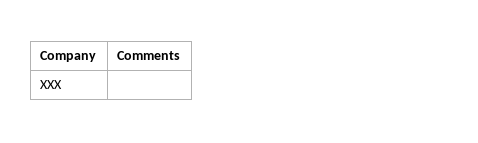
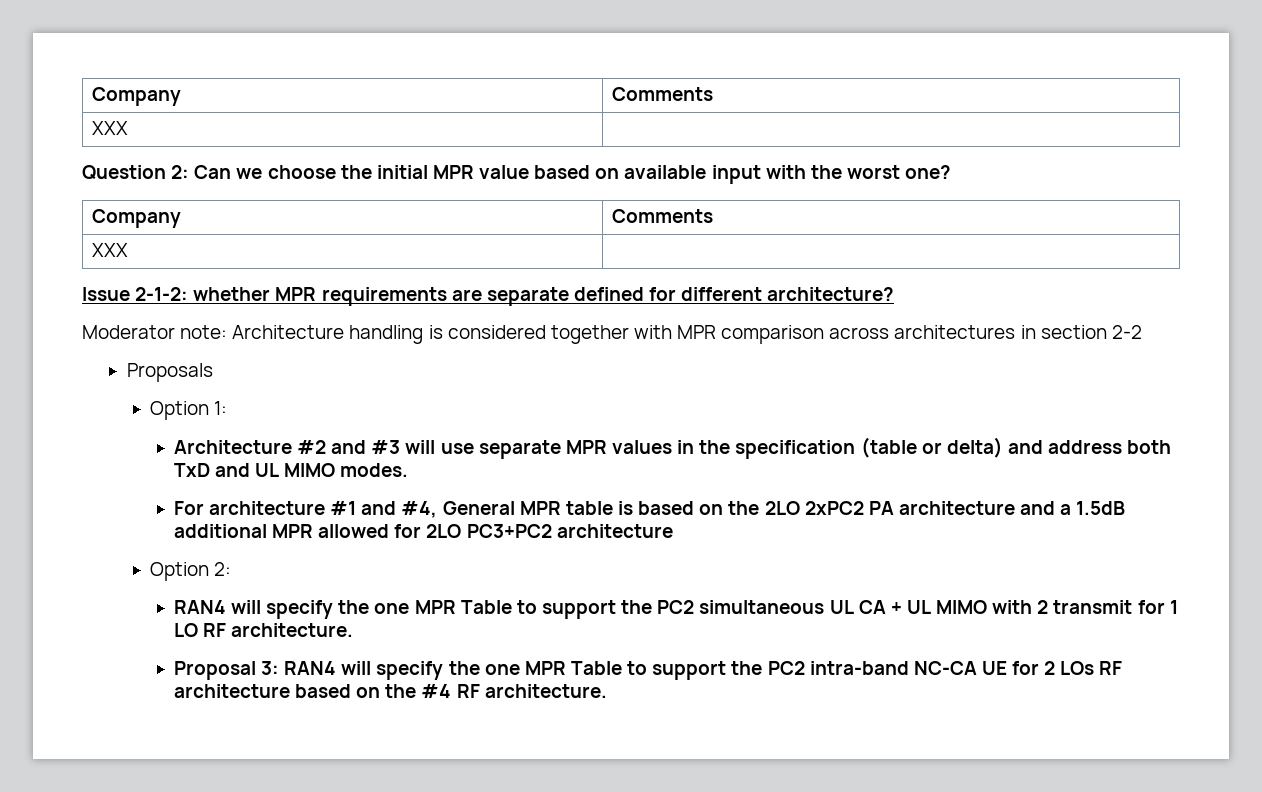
[40,51,97,62] [117,51,181,60] [40,80,63,89] Company | Comments // XXX | -> [92,87,182,106] [612,87,714,101] [92,121,129,135] [82,165,952,184] [92,209,182,228] [612,209,714,223] [92,243,129,257] [82,287,895,306] [82,325,1142,344] [126,363,213,382] [150,401,228,420] [173,437,1172,459] [173,463,409,477] [173,501,1126,518] [173,524,673,538] [150,562,232,581] [173,600,1178,619] [173,623,354,637] [173,661,1123,680] [173,684,607,698] Company | Comments // XXX | // Question 2: Can we choose the initial MPR value based on available input with the worst one? // Company | Comments // XXX | // Issue 2-1-2: whether MPR requirements are separate defined for different architecture? // Moderator note: Architecture handling is considered together with MPR comparison across architectures in section 2-2 // Proposals // Option 1: // Architecture #2 and #3 will use separate MPR values in the specification (table or delta) and address both TxD and UL MIMO modes. // For architecture #1 and #4, General MPR table is based on the 2LO 2xPC2 PA architecture and a 1.5dB additional MPR allowed for 2LO PC3+PC2 architecture // Option 2: // RAN4 will specify the one MPR Table to support the PC2 simultaneous UL CA + UL MIMO with 2 transmit for 1 LO RF architecture. // Proposal 3: RAN4 will specify the one MPR Table to support the PC2 intra-band NC-CA UE for 2 LOs RF architecture based on the #4 RF architecture.

